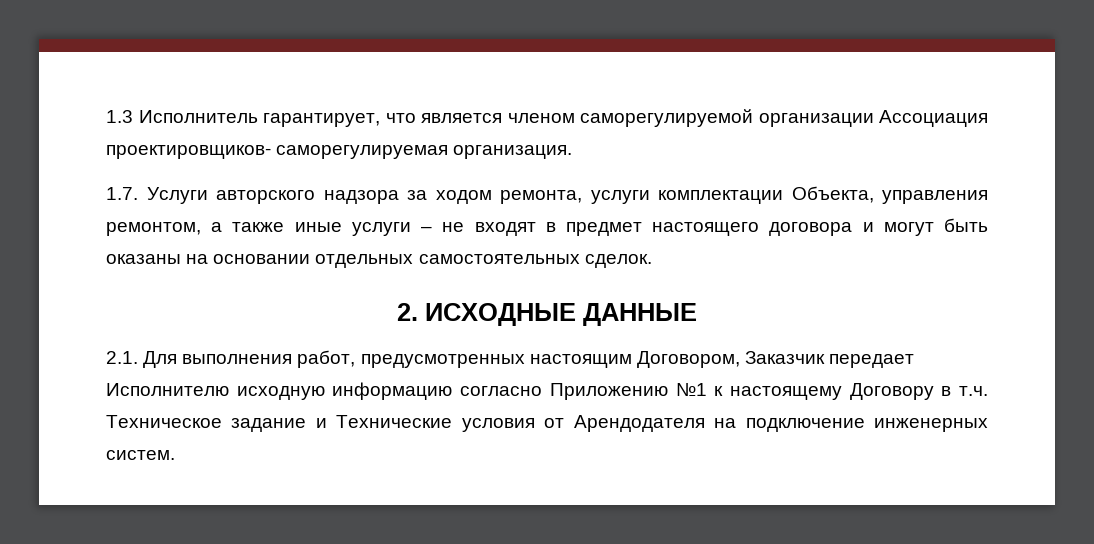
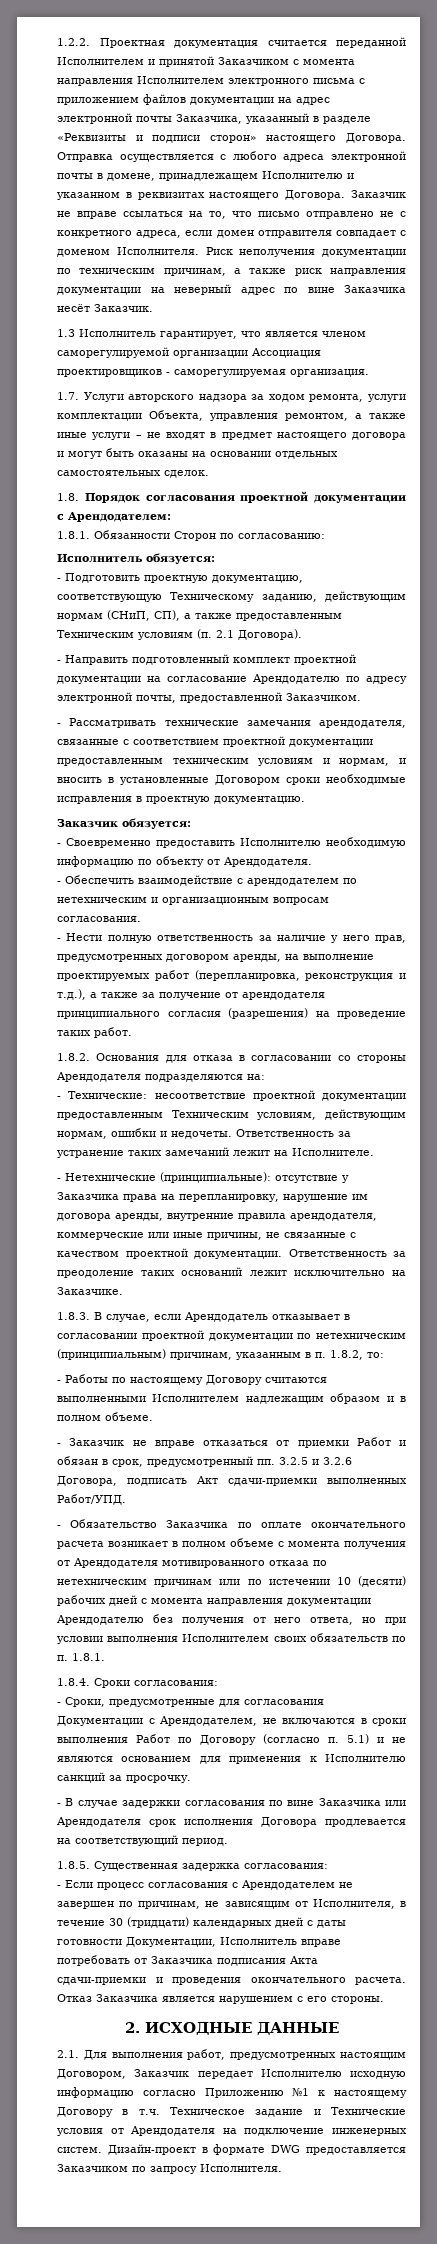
(106, 116) none -> [57,37,406,48] [57,56,355,67] [57,76,365,86] [57,94,330,105] [57,113,371,124] [57,133,406,143] [57,151,406,162] [57,171,354,181] [57,190,407,200] [57,211,406,219] [57,230,406,238] [57,247,406,257] [57,268,406,276] [57,284,406,295] [57,304,153,312] 1.2.2. Проектная документация считается переданной Исполнителем и принятой Заказчиком с момента направления Исполнителем электронного письма с приложением файлов документации на адрес электронной почты Заказчика, указанный в разделе «Реквизиты и подписи сторон» настоящего Договора. Отправка осуществляется с любого адреса электронной почты в домене, принадлежащем Исполнителю и указанном в реквизитах настоящего Договора. Заказчик не вправе ссылаться на то, что письмо отправлено не с конкретного адреса, если домен отправителя совпадает с доменом Исполнителя. Риск неполучения документации по техническим причинам, а также риск направления документации на неверный адрес по вине Заказчика несёт Заказчик. //
[106,145,271,159] проектировщиков- -> [57,369,170,377] проектировщиков -
(652, 261) none -> [57,491,406,503] [57,512,171,522] [57,530,325,541] [57,553,215,564] [57,573,303,583] [57,591,406,602] [57,610,342,621] [57,629,302,640] [57,654,356,665] [57,674,407,684] [57,692,361,703] [57,718,406,728] [57,736,373,747] [57,758,407,766] [57,774,406,785] [57,796,305,804] [57,818,191,829] [57,837,406,848] [57,856,312,867] [57,875,357,886] [57,897,329,905] [57,916,141,922] [57,933,406,943] [57,954,374,962] [57,970,406,981] [57,989,325,1000] [57,1008,406,1019] [57,1027,132,1038] [57,1053,406,1063] [57,1072,265,1082] [57,1090,406,1101] [57,1109,407,1120] [57,1128,351,1139] [57,1147,374,1158] [57,1172,349,1183] [57,1192,368,1202] [57,1213,377,1221] [57,1232,356,1240] [57,1248,406,1259] [57,1267,406,1278] [57,1287,123,1295] [57,1312,350,1322] [57,1330,406,1341] [57,1349,384,1360] [57,1374,327,1385] [57,1393,406,1404] [57,1412,153,1421] [57,1437,406,1448] [57,1456,352,1467] [57,1476,407,1486] [57,1494,126,1505] [57,1519,406,1528] [57,1538,406,1549] [57,1558,327,1568] [57,1576,406,1587] [57,1595,371,1606] [57,1614,406,1625] [57,1633,406,1644] [57,1653,105,1661] [57,1678,218,1688] [57,1697,324,1707] [57,1716,406,1726] [57,1734,406,1745] [57,1754,406,1764] [57,1772,191,1783] [57,1798,406,1808] [57,1817,406,1827] [57,1835,228,1846] [57,1861,328,1871] [57,1880,353,1890] [57,1899,406,1909] [57,1917,346,1928] [57,1937,341,1947] [57,1955,318,1966] [57,1977,406,1985] [57,1994,384,2004] // 1.8. Порядок согласования проектной документации с Арендодателем: // 1.8.1. Обязанности Сторон по согласованию: // Исполнитель обязуется: // - Подготовить проектную документацию, соответствующую Техническому заданию, действующим нормам (СНиП, СП), а также предоставленным Техническим условиям (п. 2.1 Договора). // - Направить подготовленный комплект проектной документации на согласование Арендодателю по адресу электронной почты, предоставленной Заказчиком. // - Рассматривать технические замечания арендодателя, связанные с соответствием проектной документации предоставленным техническим условиям и нормам, и вносить в установленные Договором сроки необходимые исправления в проектную документацию. // Заказчик обязуется: // - Своевременно предоставить Исполнителю необходимую информацию по объекту от Арендодателя. // - Обеспечить взаимодействие с арендодателем по нетехническим и организационным вопросам согласования. // - Нести полную ответственность за наличие у него прав, предусмотренных договором аренды, на выполнение проектируемых работ (перепланировка, реконструкция и т.д.), а также за получение от арендодателя принципиального согласия (разрешения) на проведение таких работ. // 1.8.2. Основания для отказа в согласовании со стороны Арендодателя подразделяются на: // - Технические: несоответствие проектной документации предоставленным Техническим условиям, действующим нормам, ошибки и недочеты. Ответственность за устранение таких замечаний лежит на Исполнителе. // - Нетехнические (принципиальные): отсутствие у Заказчика права на перепланировку, нарушение им договора аренды, внутренние правила арендодателя, коммерческие или иные причины, не связанные с качеством проектной документации. Ответственность за преодоление таких оснований лежит исключительно на Заказчике. // 1.8.3. В случае, если Арендодатель отказывает в согласовании проектной документации по нетехническим (принципиальным) причинам, указанным в п. 1.8.2, то: // - Работы по настоящему Договору считаются выполненными Исполнителем надлежащим образом и в полном объеме. // - Заказчик не вправе отказаться от приемки Работ и обязан в срок, предусмотренный пп. 3.2.5 и 3.2.6 Договора, подписать Акт сдачи-приемки выполненных Работ/УПД. // - Обязательство Заказчика по оплате окончательного расчета возникает в полном объеме с момента получения от Арендодателя мотивированного отказа по нетехническим причинам или по истечении 10 (десяти) рабочих дней с момента направления документации Арендодателю без получения от него ответа, но при условии выполнения Исполнителем своих обязательств по п. 1.8.1. // 1.8.4. Сроки согласования: // - Сроки, предусмотренные для согласования Документации с Арендодателем, не включаются в сроки выполнения Работ по Договору (согласно п. 5.1) и не являются основанием для применения к Исполнителю санкций за просрочку. // - В случае задержки согласования по вине Заказчика или Арендодателя срок исполнения Договора продлевается на соответствующий период. // 1.8.5. Существенная задержка согласования: // - Если процесс согласования с Арендодателем не завершен по причинам, не зависящим от Исполнителя, в течение 30 (тридцати) календарных дней с даты готовности Документации, Исполнитель вправе потребовать от Заказчика подписания Акта сдачи-приемки и проведения окончательного расчета. Отказ Заказчика является нарушением с его стороны.
(175, 455) none -> [107,2144,407,2155] [57,2164,282,2174] Дизайн-проект в формате DWG предоставляется Заказчиком по запросу Исполнителя.

